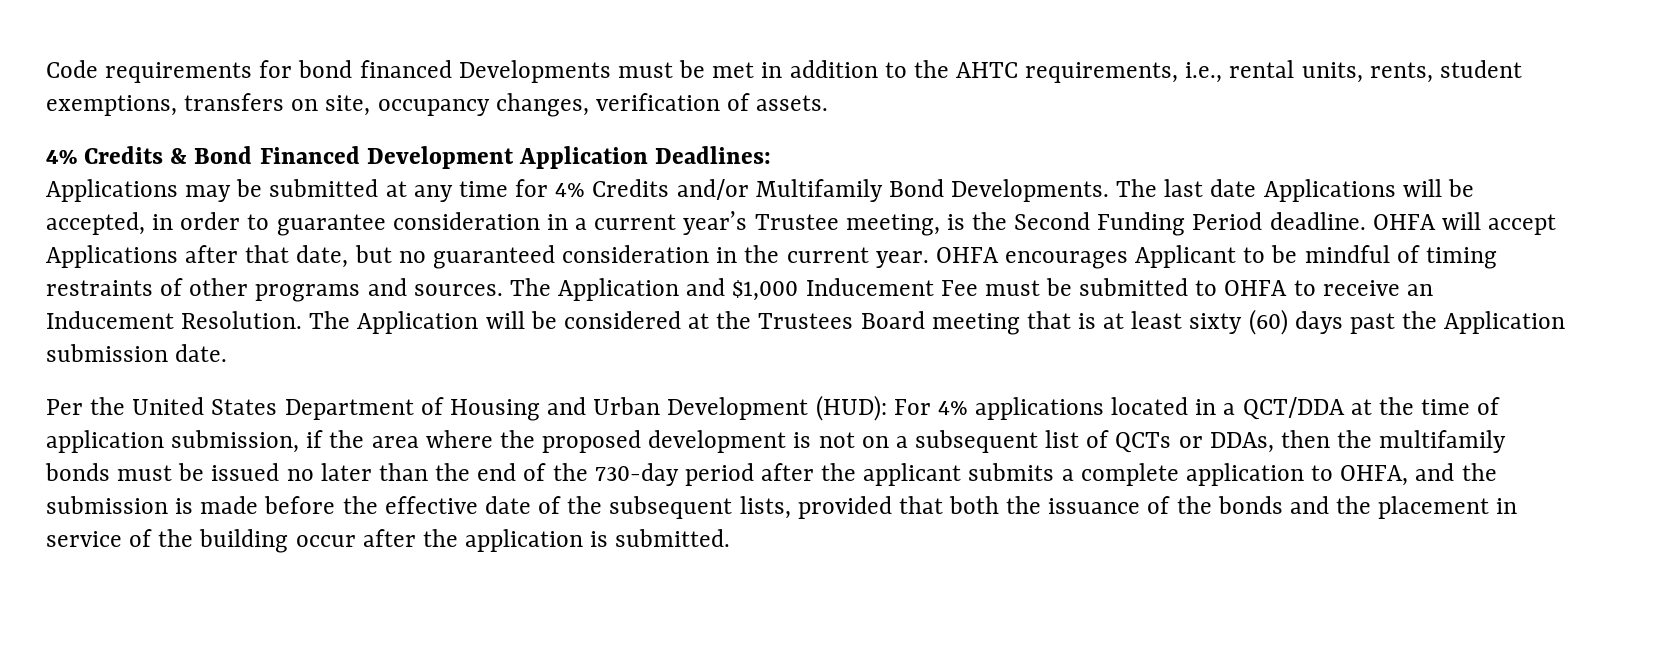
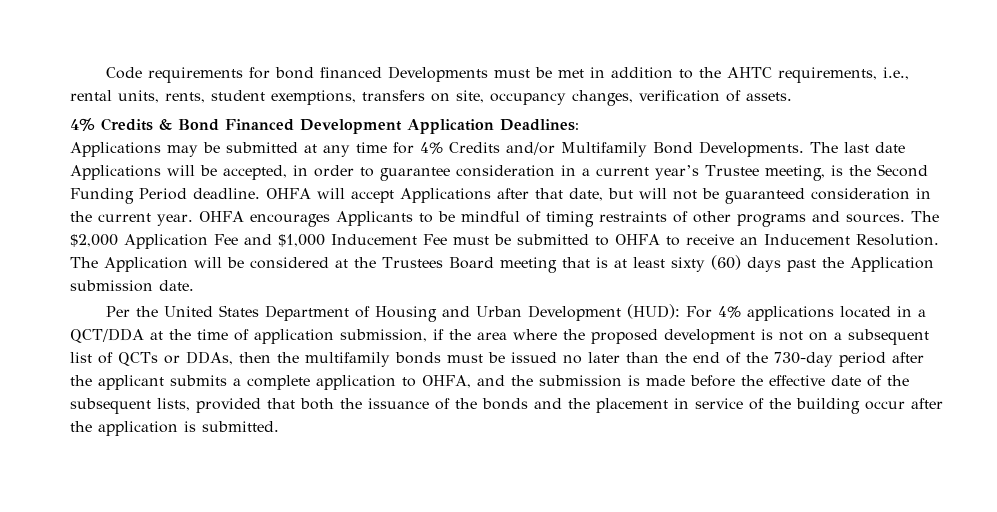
[398,251,426,263] no -> [638,188,719,200] will not be
[1135,245,1237,268] Applicant -> [335,211,413,226] Applicants
[558,278,680,301] Application -> [70,234,238,249] $2,000 Application Fee

